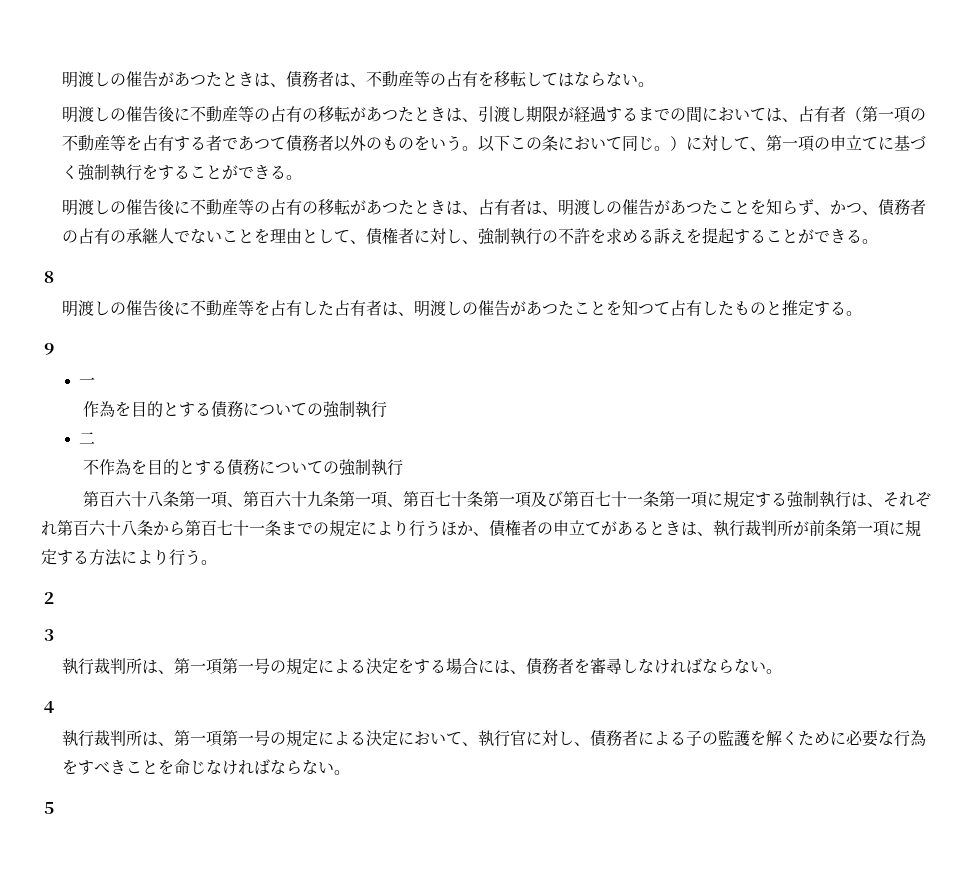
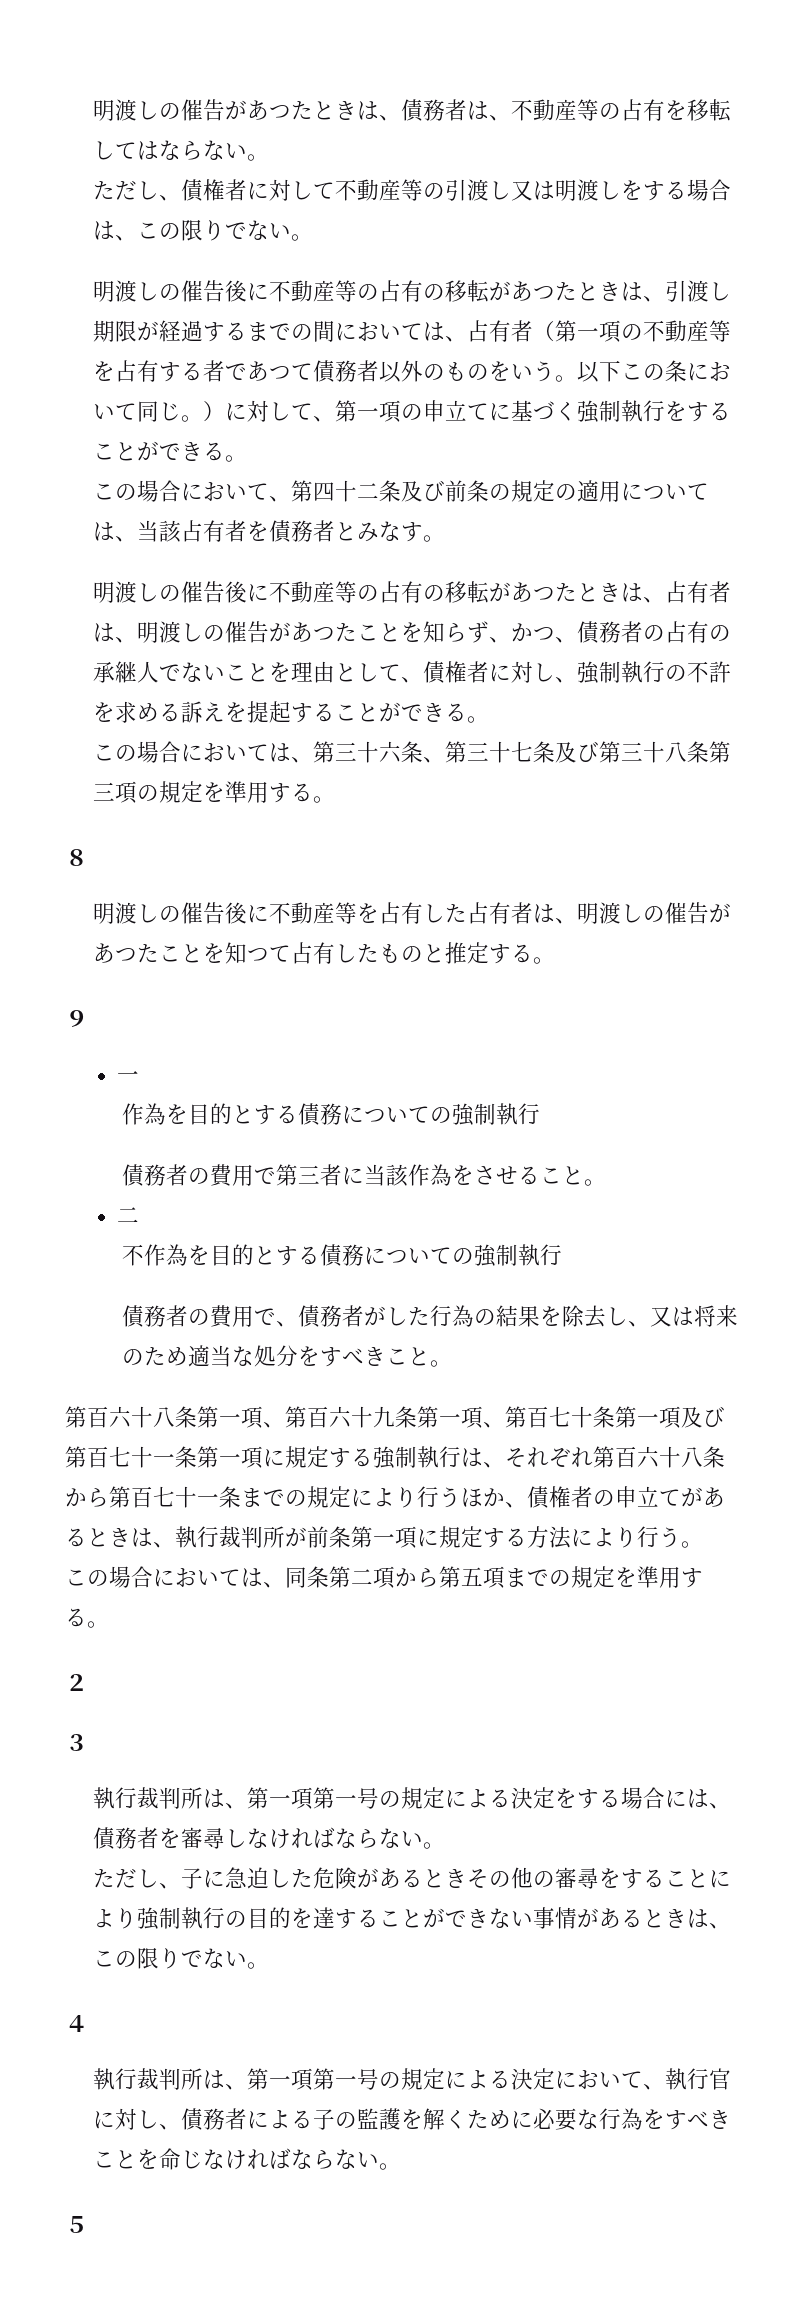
(654, 84) none -> [93,179,732,202] [93,219,314,241] // ただし、債権者に対して不動産等の引渡し又は明渡しをする場合は、この限りでない。
(302, 177) none -> [93,480,710,502] [93,520,446,543] // この場合において、第四十二条及び前条の規定の適用については、当該占有者を債務者とみなす。
(878, 241) none -> [93,741,732,763] [93,781,336,804] // この場合においては、第三十六条、第三十七条及び第三十八条第三項の規定を準用する。
(387, 409) none -> [121,1164,606,1187] // 債務者の費用で第三者に当該作為をさせること。
(403, 467) none -> [121,1305,738,1328] [121,1345,452,1367] // 債務者の費用で、債務者がした行為の結果を除去し、又は将来のため適当な処分をすべきこと。
(217, 562) none -> [65,1566,703,1589] [65,1608,109,1628] // この場合においては、同条第二項から第五項までの規定を準用する。
(782, 671) none -> [93,1867,732,1889] [93,1907,732,1930] [93,1947,270,1969] // ただし、子に急迫した危険があるときその他の審尋をすることにより強制執行の目的を達することができない事情があるときは、この限りでない。

